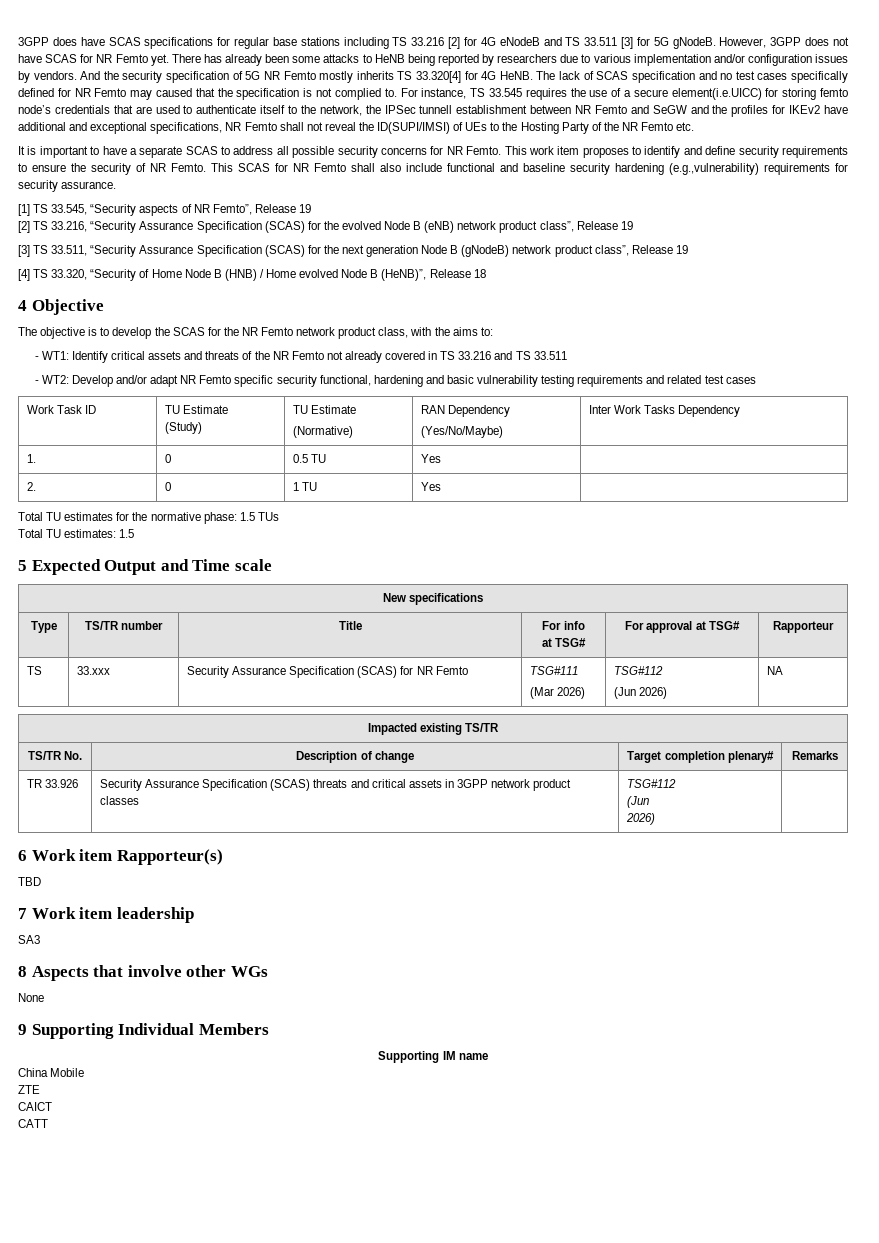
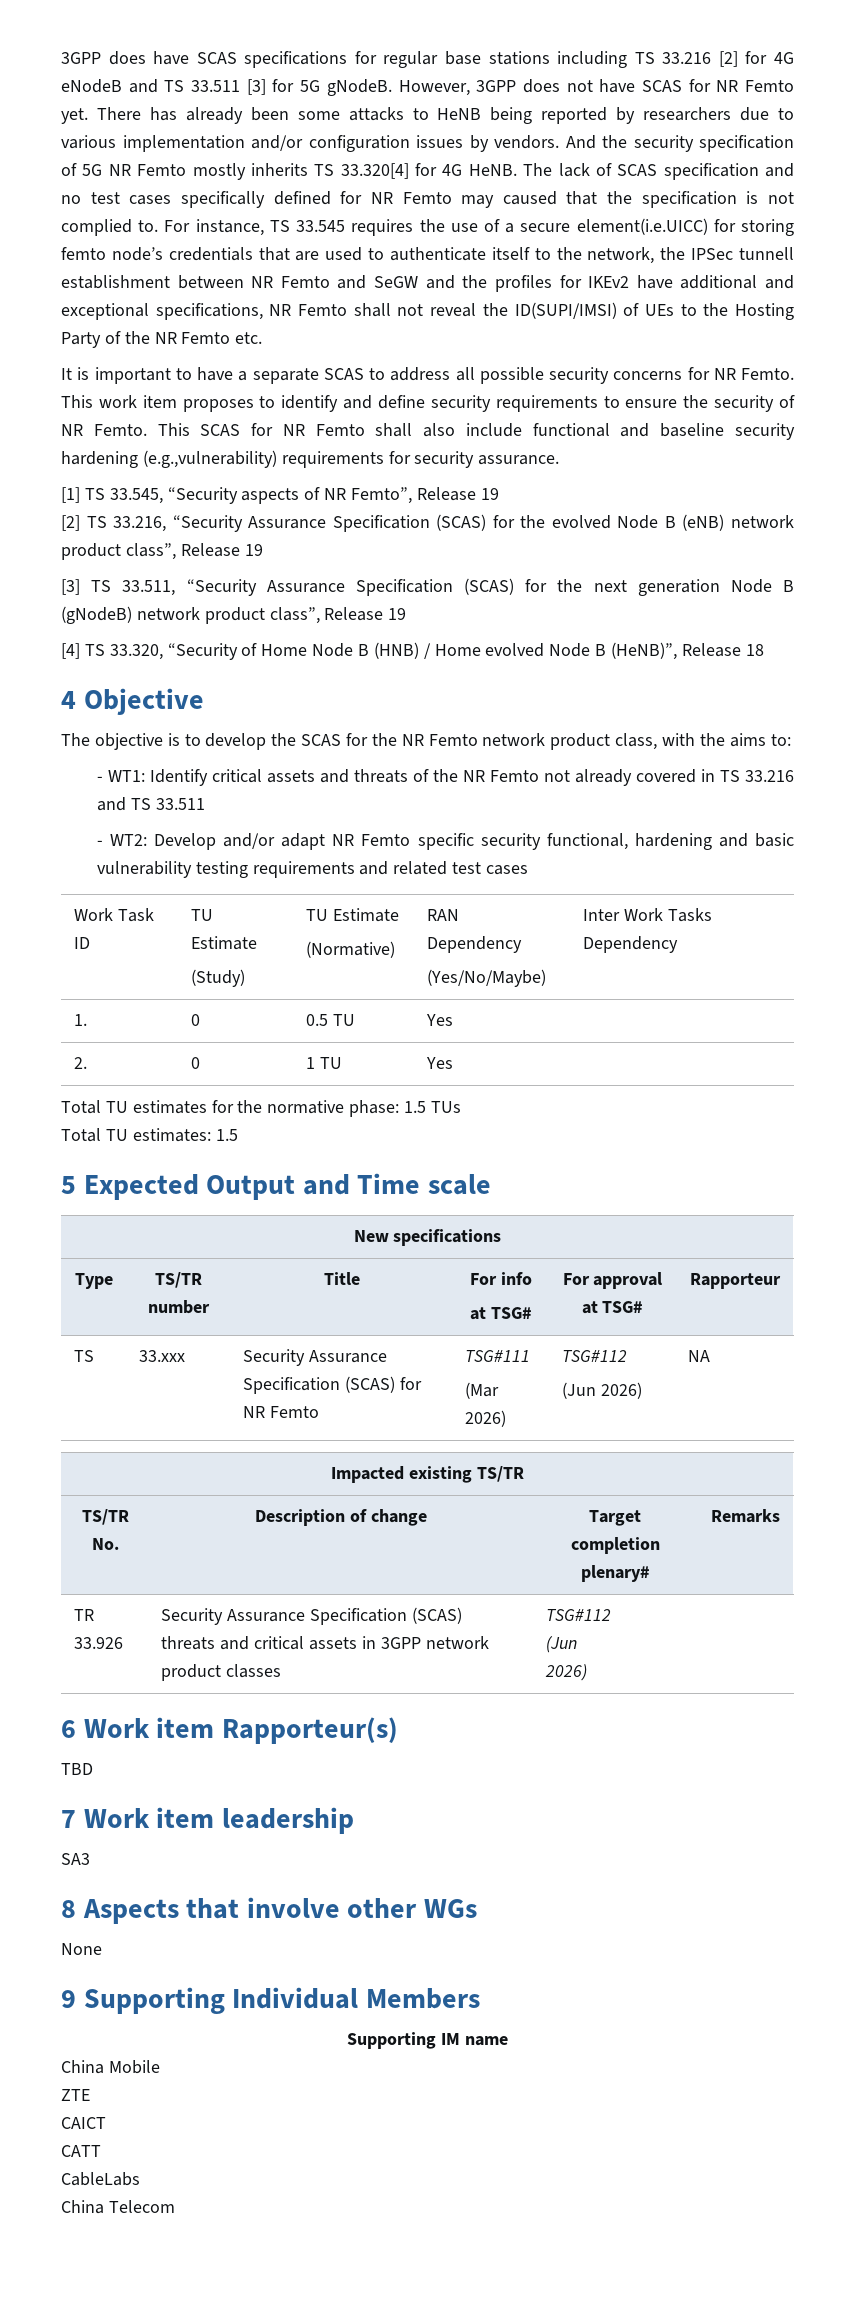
(48, 1123) none -> [61,2172,140,2186] [61,2200,175,2214] // CableLabs // China Telecom

